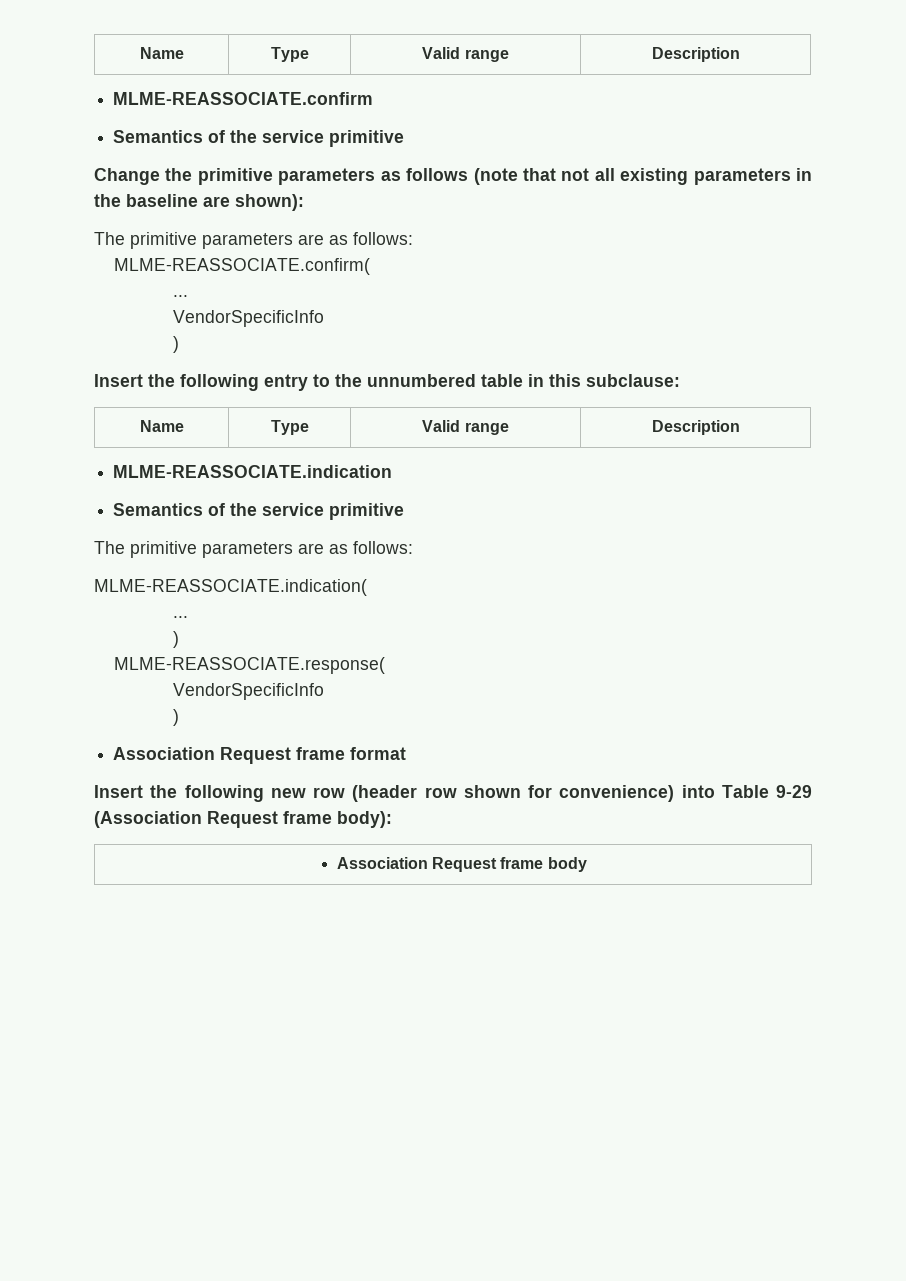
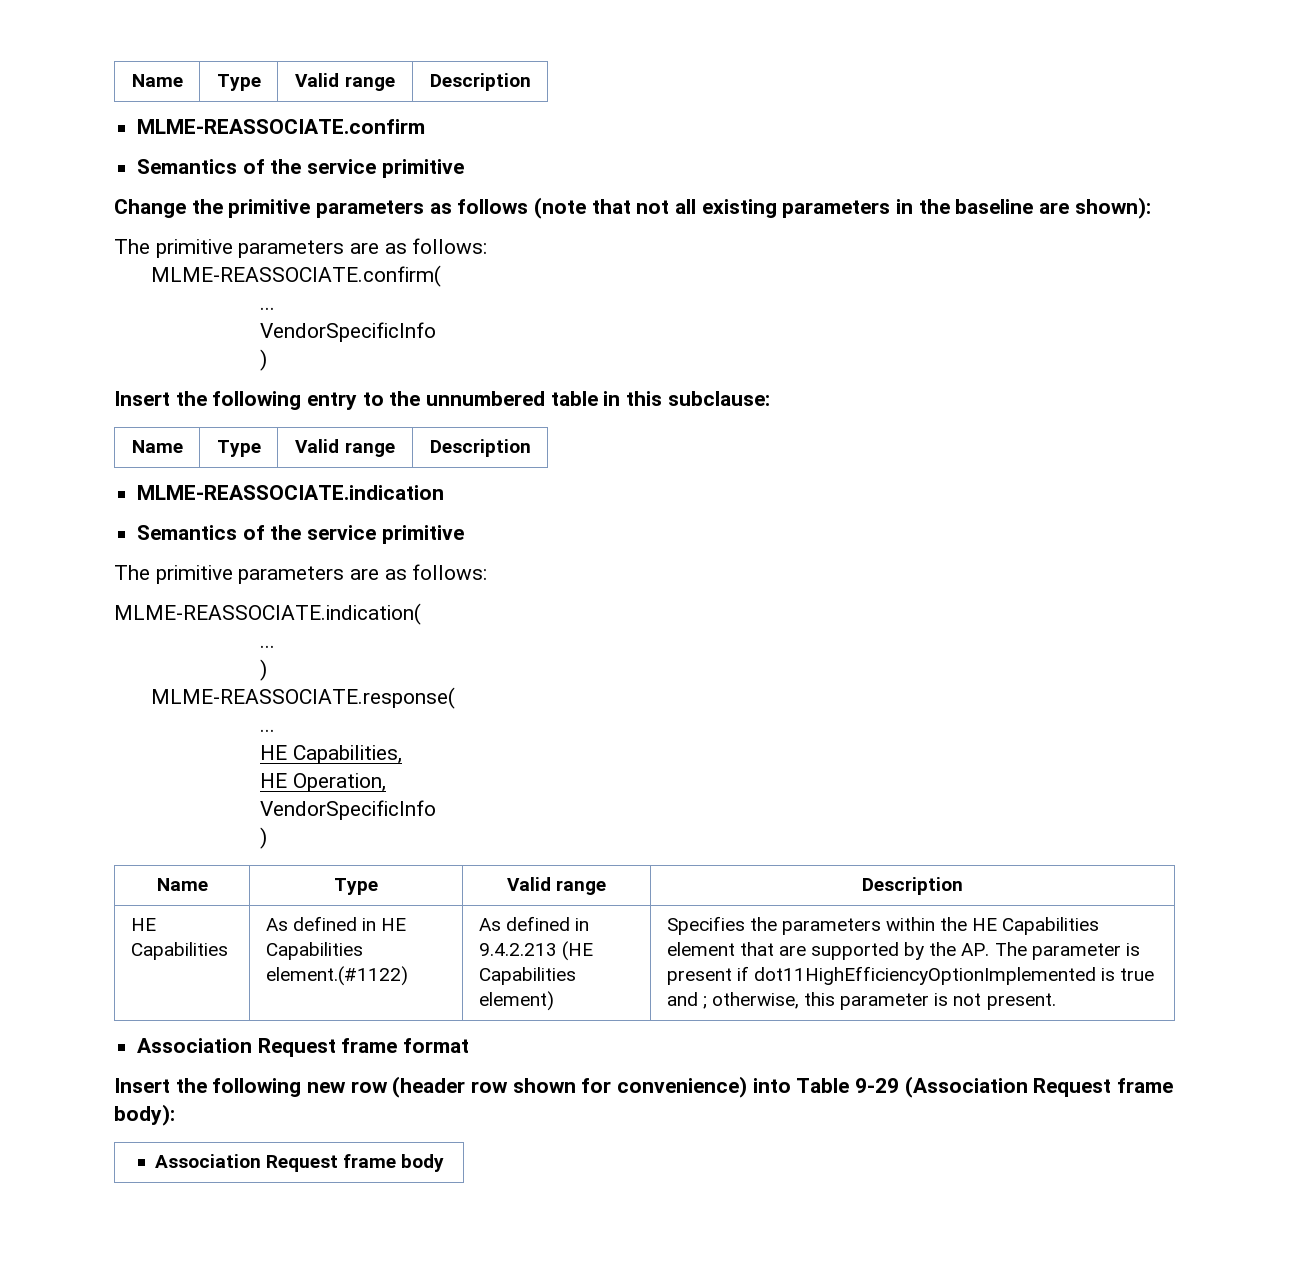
[173,683,325,700] [173,709,180,726] VendorSpecificInfo // ) -> [260,729,276,732] [260,745,402,764] [260,773,386,792] [260,800,437,820] [260,827,268,849] [156,878,208,891] [334,878,378,895] [506,877,607,895] [862,877,963,895] [130,918,156,931] [130,942,228,960] [265,916,407,931] [265,942,363,960] [265,966,408,986] [478,916,589,931] [478,941,593,961] [478,967,576,985] [478,991,554,1011] [666,916,1100,935] [666,942,1140,960] [666,966,1155,985] [666,992,1056,1010] ... // HE Capabilities, // HE Operation, // VendorSpecificInfo // ) // Name | Type | Valid range | Description // HE Capabilities | As defined in HE Capabilities element.(#1122) | As defined in 9.4.2.213 (HE Capabilities element) | Specifies the parameters within the HE Capabilities element that are supported by the AP. The parameter is present if dot11HighEfficiencyOptionImplemented is true and ; otherwise, this parameter is not present.

